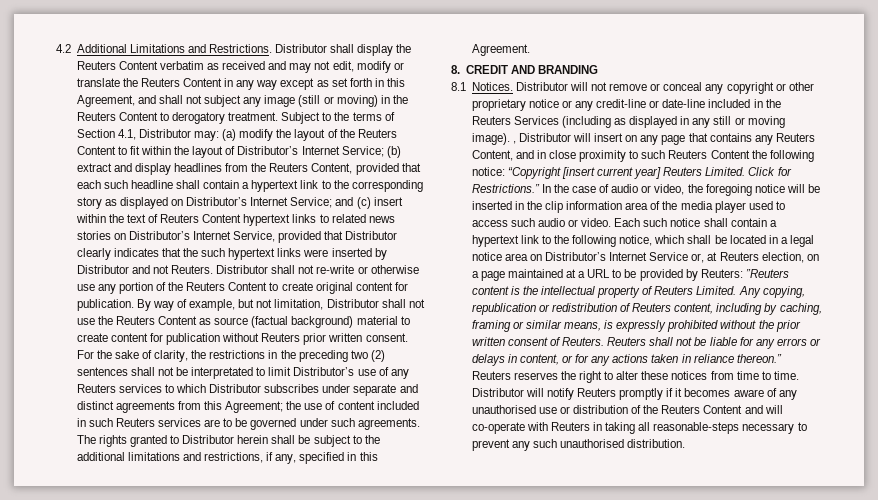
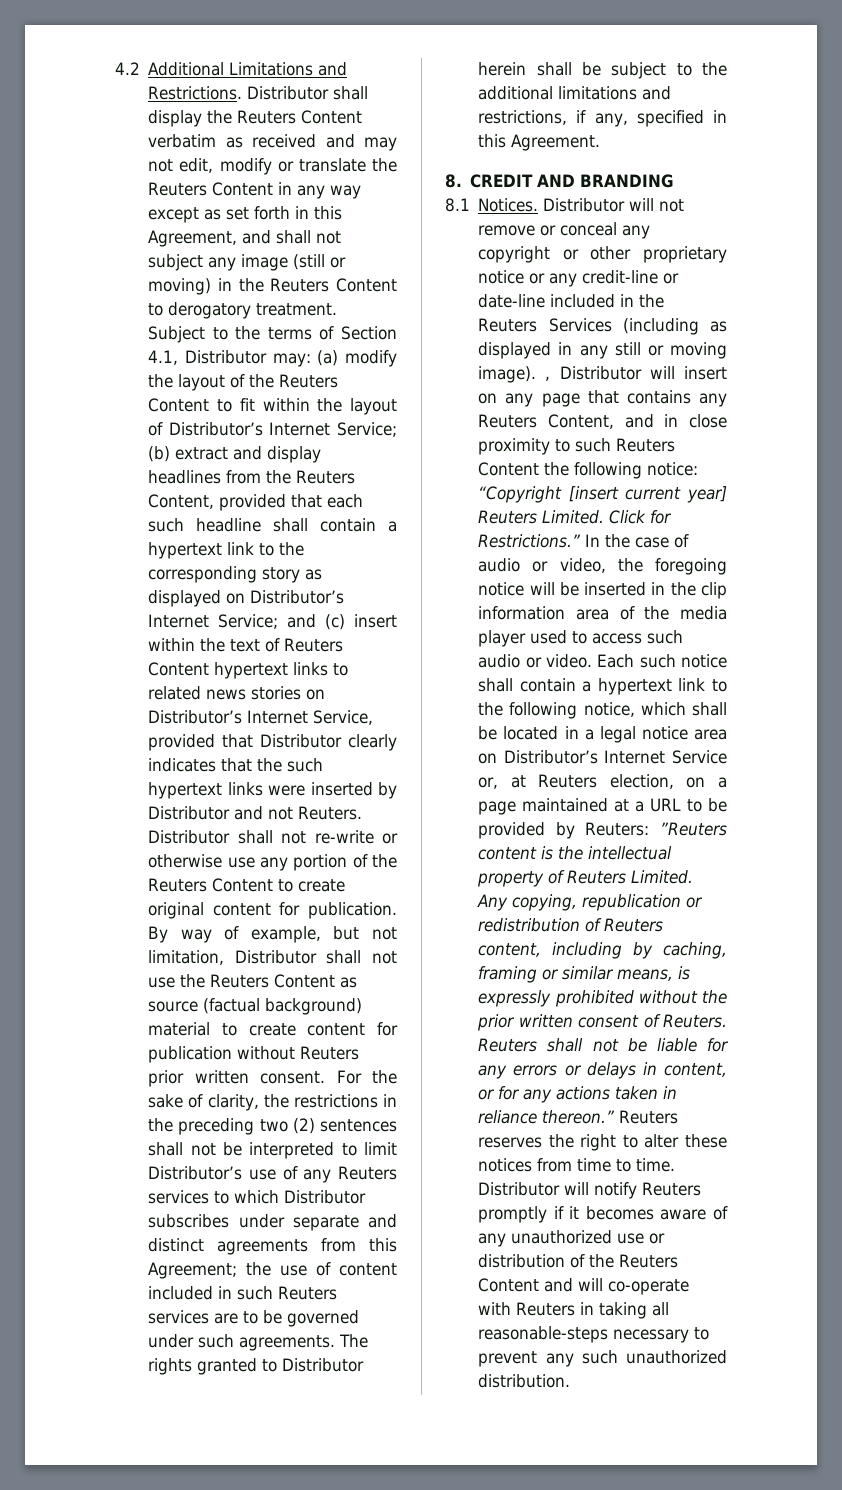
[191,367,254,379] interpretated -> [249,1142,335,1159] interpreted
[471,405,536,414] unauthorised -> [511,1230,613,1244] unauthorized
[560,439,625,448] unauthorised -> [626,1350,727,1364] unauthorized

